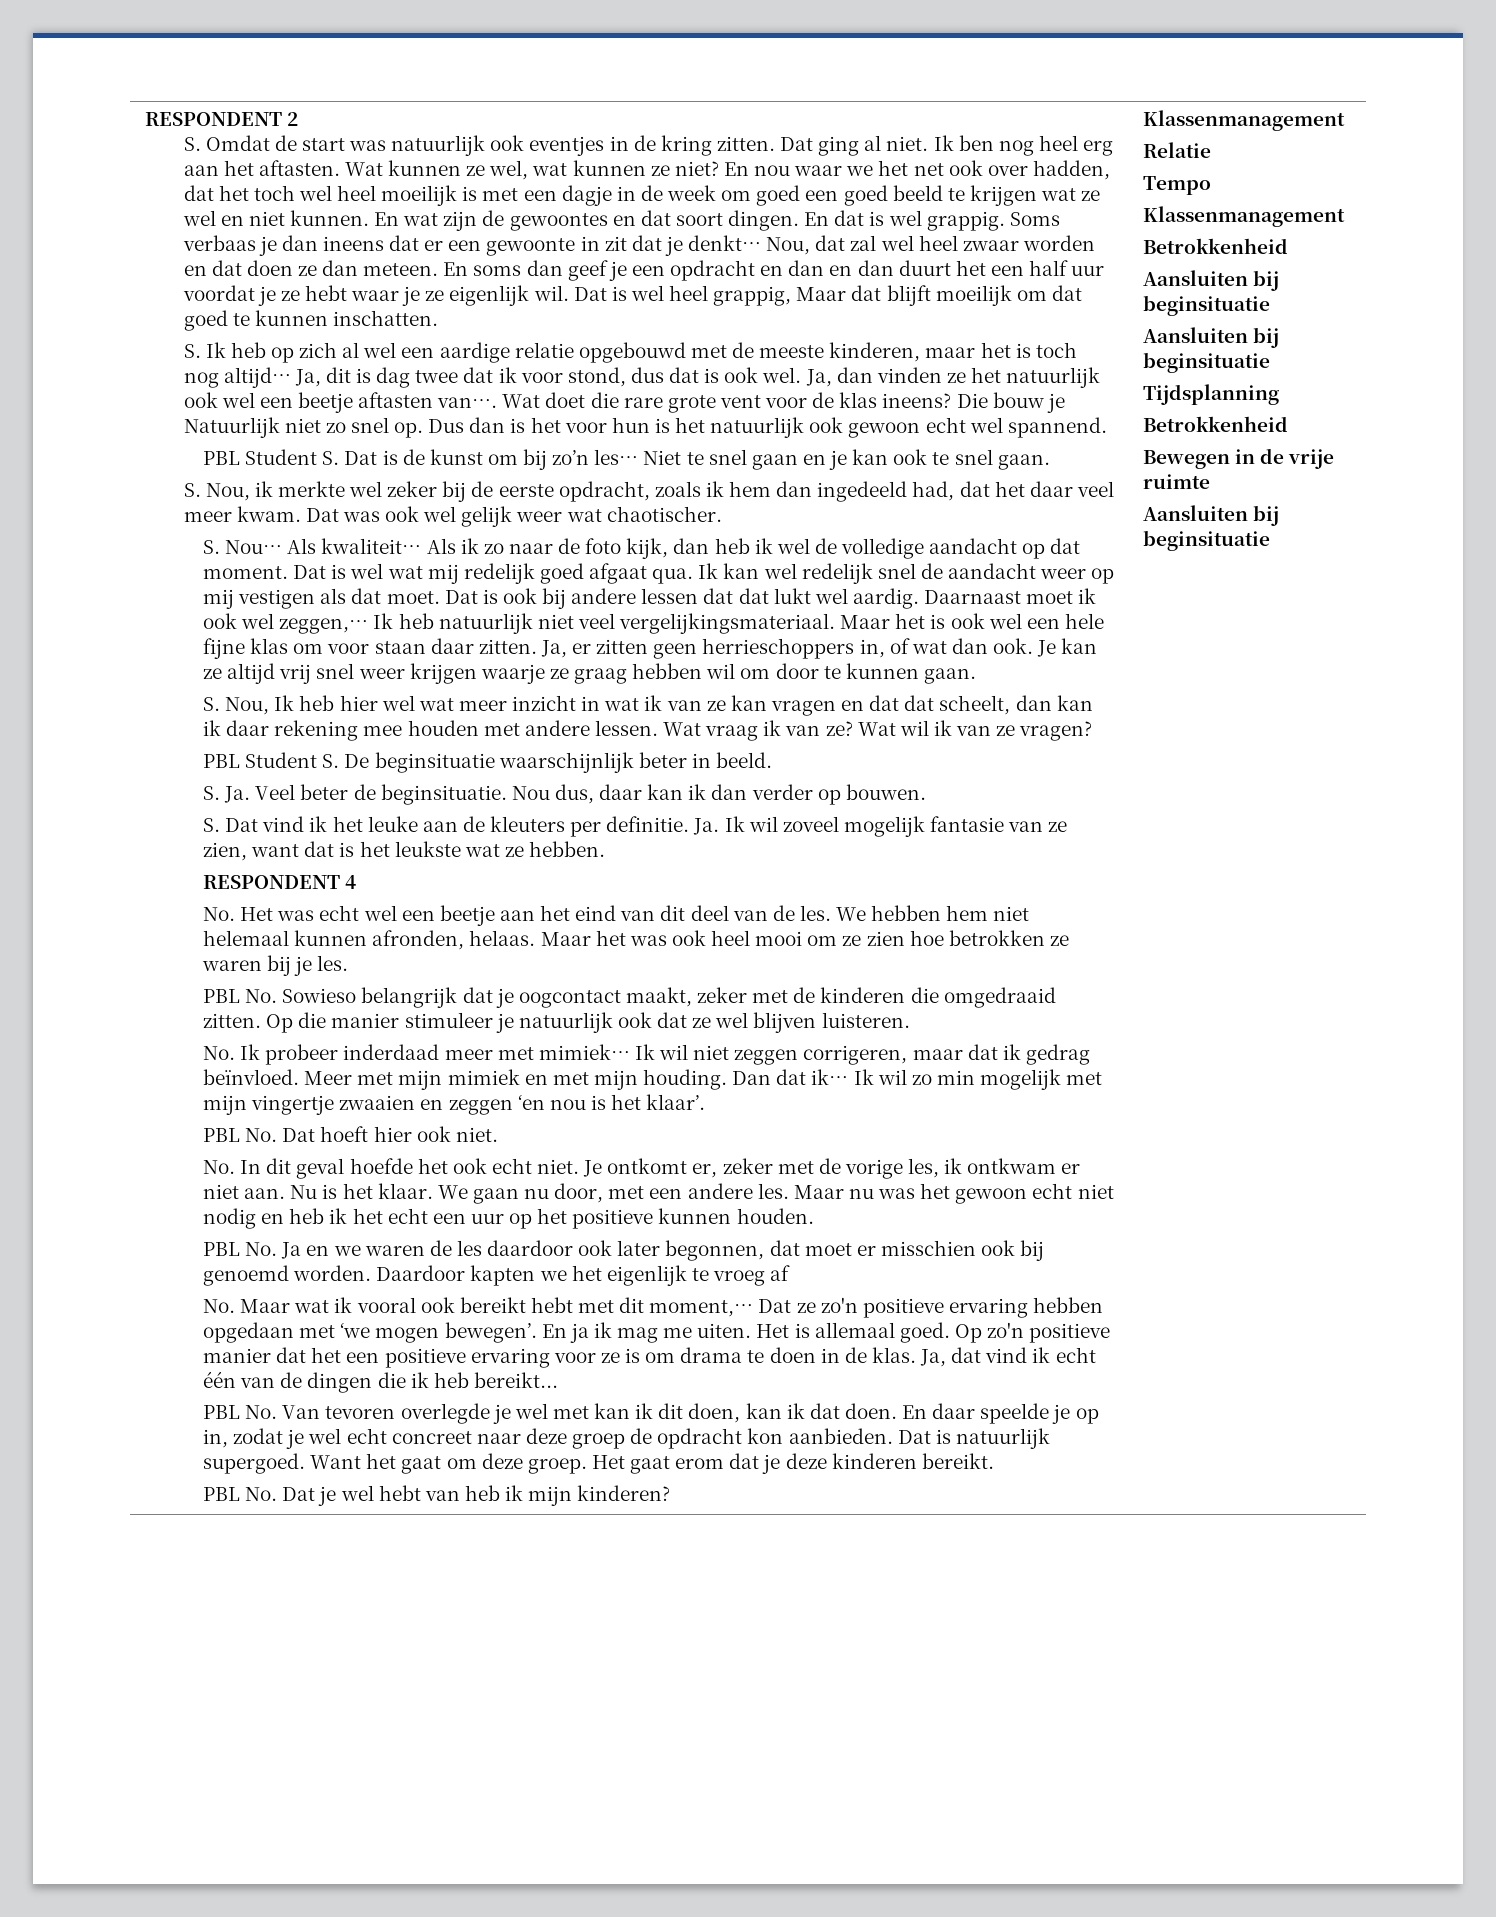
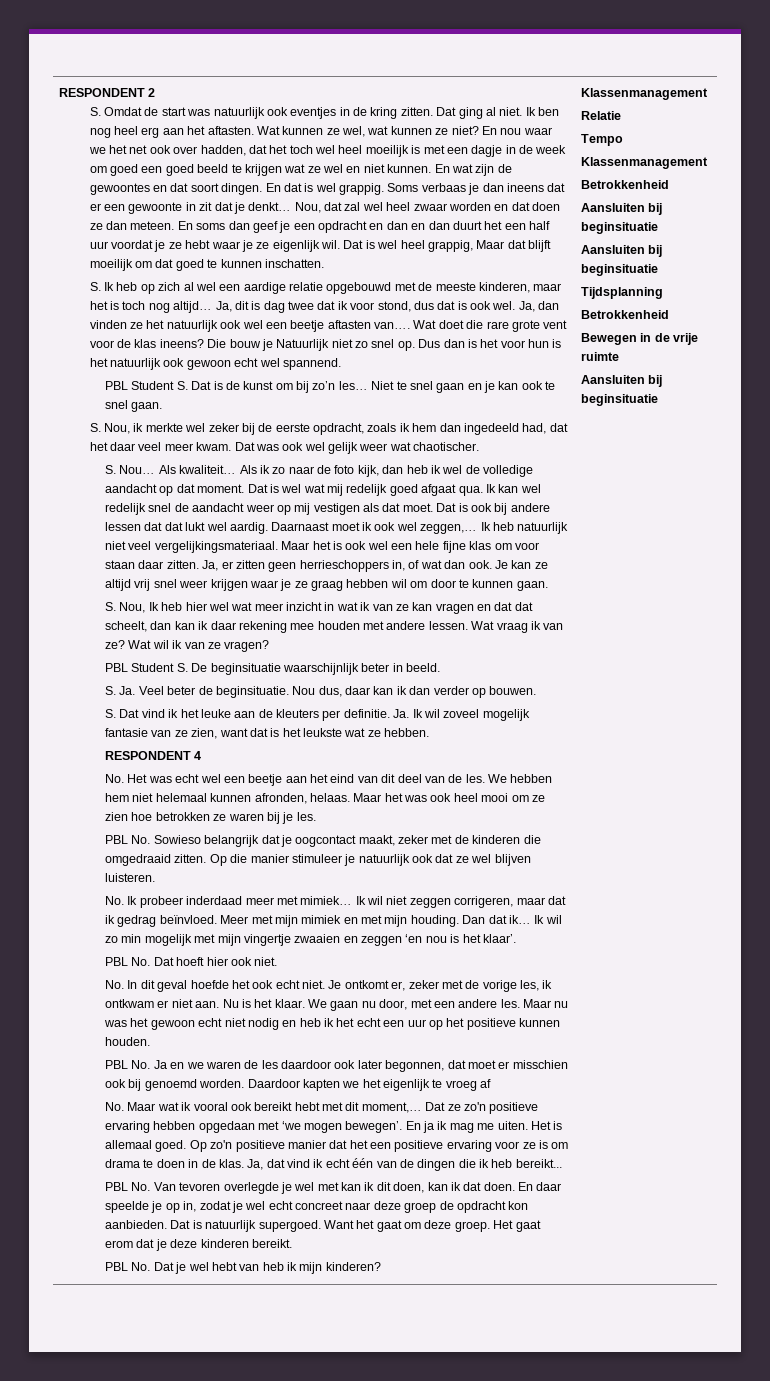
[480,664,545,684] waarje -> [249,579,292,591] waar je

